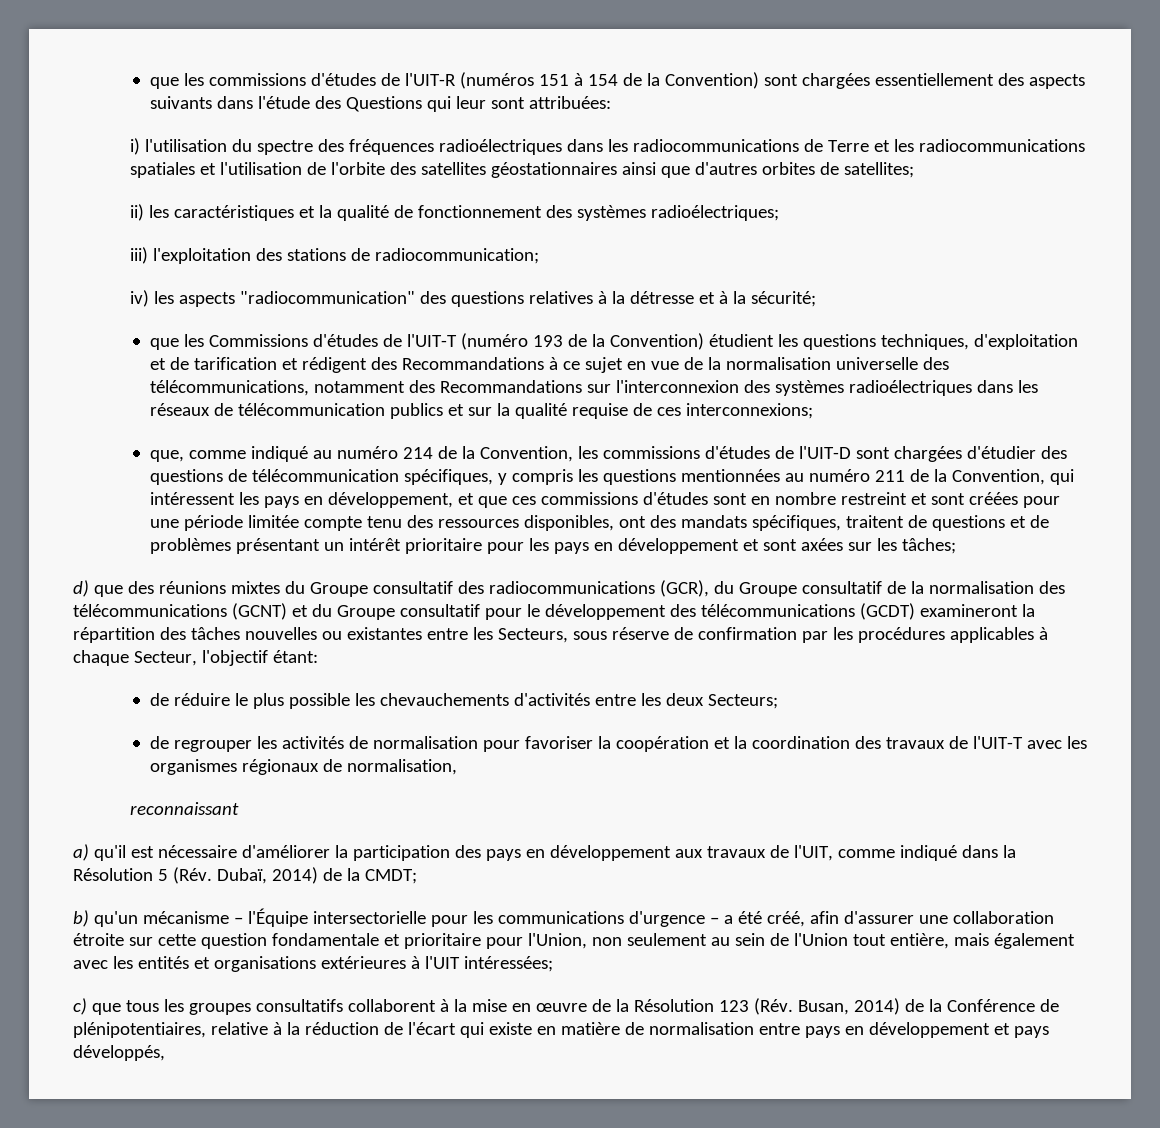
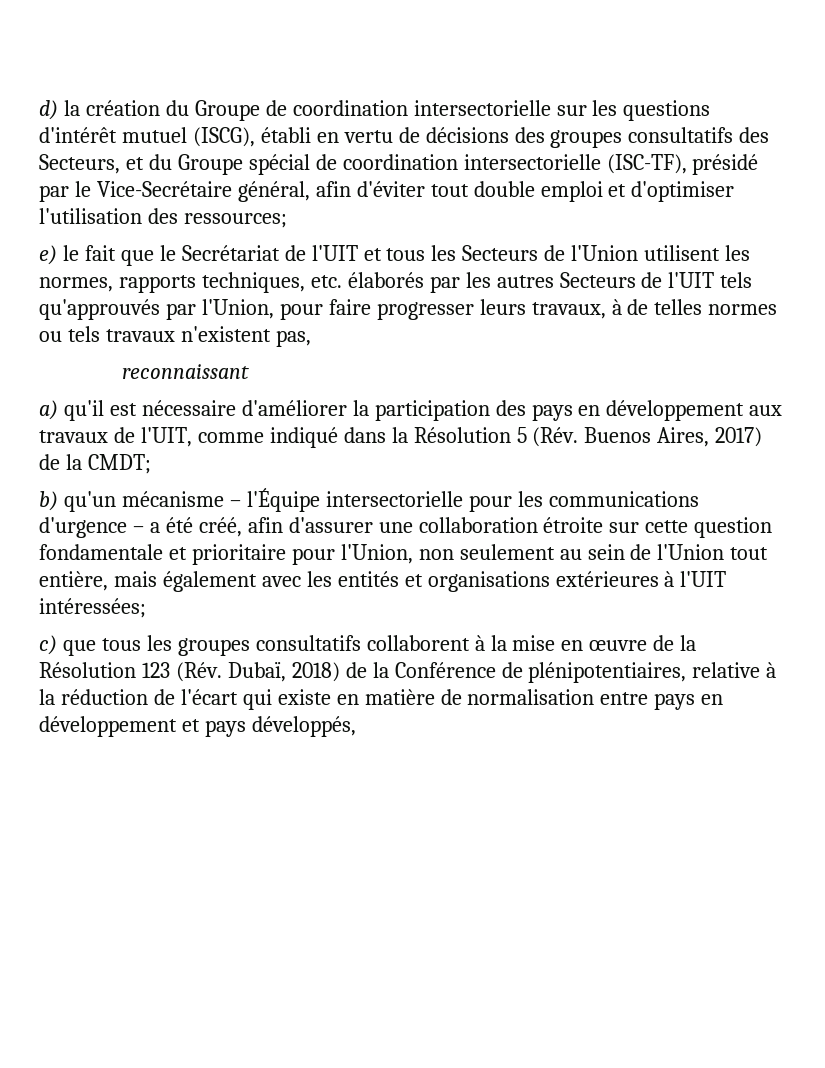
[149,72,1085,89] [149,96,611,112] [129,138,1085,155] [129,162,914,178] [129,204,779,221] [129,247,539,264] [129,290,816,307] [149,333,1078,350] [149,357,949,373] [149,380,1038,396] [149,403,813,419] [149,446,1067,462] [149,469,1074,485] [149,492,1060,508] [149,515,1049,531] [149,538,956,554] [73,580,1065,597] [73,603,1035,620] [73,627,1048,643] [73,650,318,666] [149,693,778,709] [149,736,1087,752] [149,759,457,775] que les commissions d'études de l'UIT-R (numéros 151 à 154 de la Convention) sont chargées essentiellement des aspects suivants dans l'étude des Questions qui leur sont attribuées: // i) l'utilisation du spectre des fréquences radioélectriques dans les radiocommunications de Terre et les radiocommunications spatiales et l'utilisation de l'orbite des satellites géostationnaires ainsi que d'autres orbites de satellites; // ii) les caractéristiques et la qualité de fonctionnement des systèmes radioélectriques; // iii) l'exploitation des stations de radiocommunication; // iv) les aspects "radiocommunication" des questions relatives à la détresse et à la sécurité; // que les Commissions d'études de l'UIT-T (numéro 193 de la Convention) étudient les questions techniques, d'exploitation et de tarification et rédigent des Recommandations à ce sujet en vue de la normalisation universelle des télécommunications, notamment des Recommandations sur l'interconnexion des systèmes radioélectriques dans les réseaux de télécommunication publics et sur la qualité requise de ces interconnexions; // que, comme indiqué au numéro 214 de la Convention, les commissions d'études de l'UIT-D sont chargées d'étudier des questions de télécommunication spécifiques, y compris les questions mentionnées au numéro 211 de la Convention, qui intéressent les pays en développement, et que ces commissions d'études sont en nombre restreint et sont créées pour une période limitée compte tenu des ressources disponibles, ont des mandats spécifiques, traitent de questions et de problèmes présentant un intérêt prioritaire pour les pays en développement et sont axées sur les tâches; // d) que des réunions mixtes du Groupe consultatif des radiocommunications (GCR), du Groupe consultatif de la normalisation des télécommunications (GCNT) et du Groupe consultatif pour le développement des télécommunications (GCDT) examineront la répartition des tâches nouvelles ou existantes entre les Secteurs, sous réserve de confirmation par les procédures applicables à chaque Secteur, l'objectif étant: // de réduire le plus possible les chevauchements d'activités entre les deux Secteurs; // de regrouper les activités de normalisation pour favoriser la coopération et la coordination des travaux de l'UIT-T avec les organismes régionaux de normalisation, -> [39,100,711,121] [39,127,770,148] [39,154,759,175] [39,181,735,202] [39,208,287,228] [39,245,751,266] [39,272,753,293] [39,299,778,320] [39,326,311,347] d) la création du Groupe de coordination intersectorielle sur les questions d'intérêt mutuel (ISCG), établi en vertu de décisions des groupes consultatifs des Secteurs, et du Groupe spécial de coordination intersectorielle (ISC-TF), présidé par le Vice-Secrétaire général, afin d'éviter tout double emploi et d'optimiser l'utilisation des ressources; // e) le fait que le Secrétariat de l'UIT et tous les Secteurs de l'Union utilisent les normes, rapports techniques, etc. élaborés par les autres Secteurs de l'UIT tels qu'approuvés par l'Union, pour faire progresser leurs travaux, à de telles normes ou tels travaux n'existent pas,
[216,867,318,884] Dubaï, 2014) -> [584,427,763,447] Buenos Aires, 2017)
[797,998,900,1015] Busan, 2014) -> [227,662,340,682] Dubaï, 2018)

